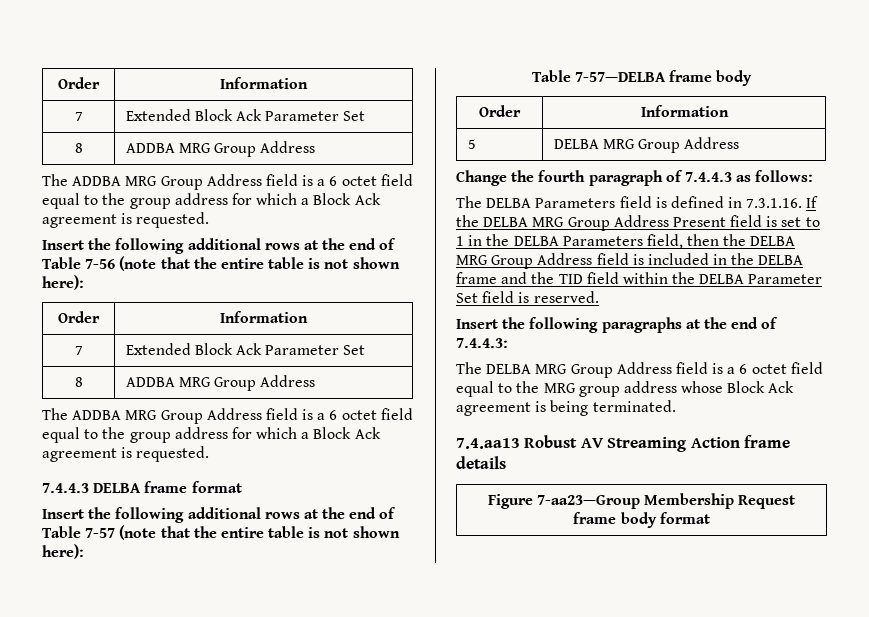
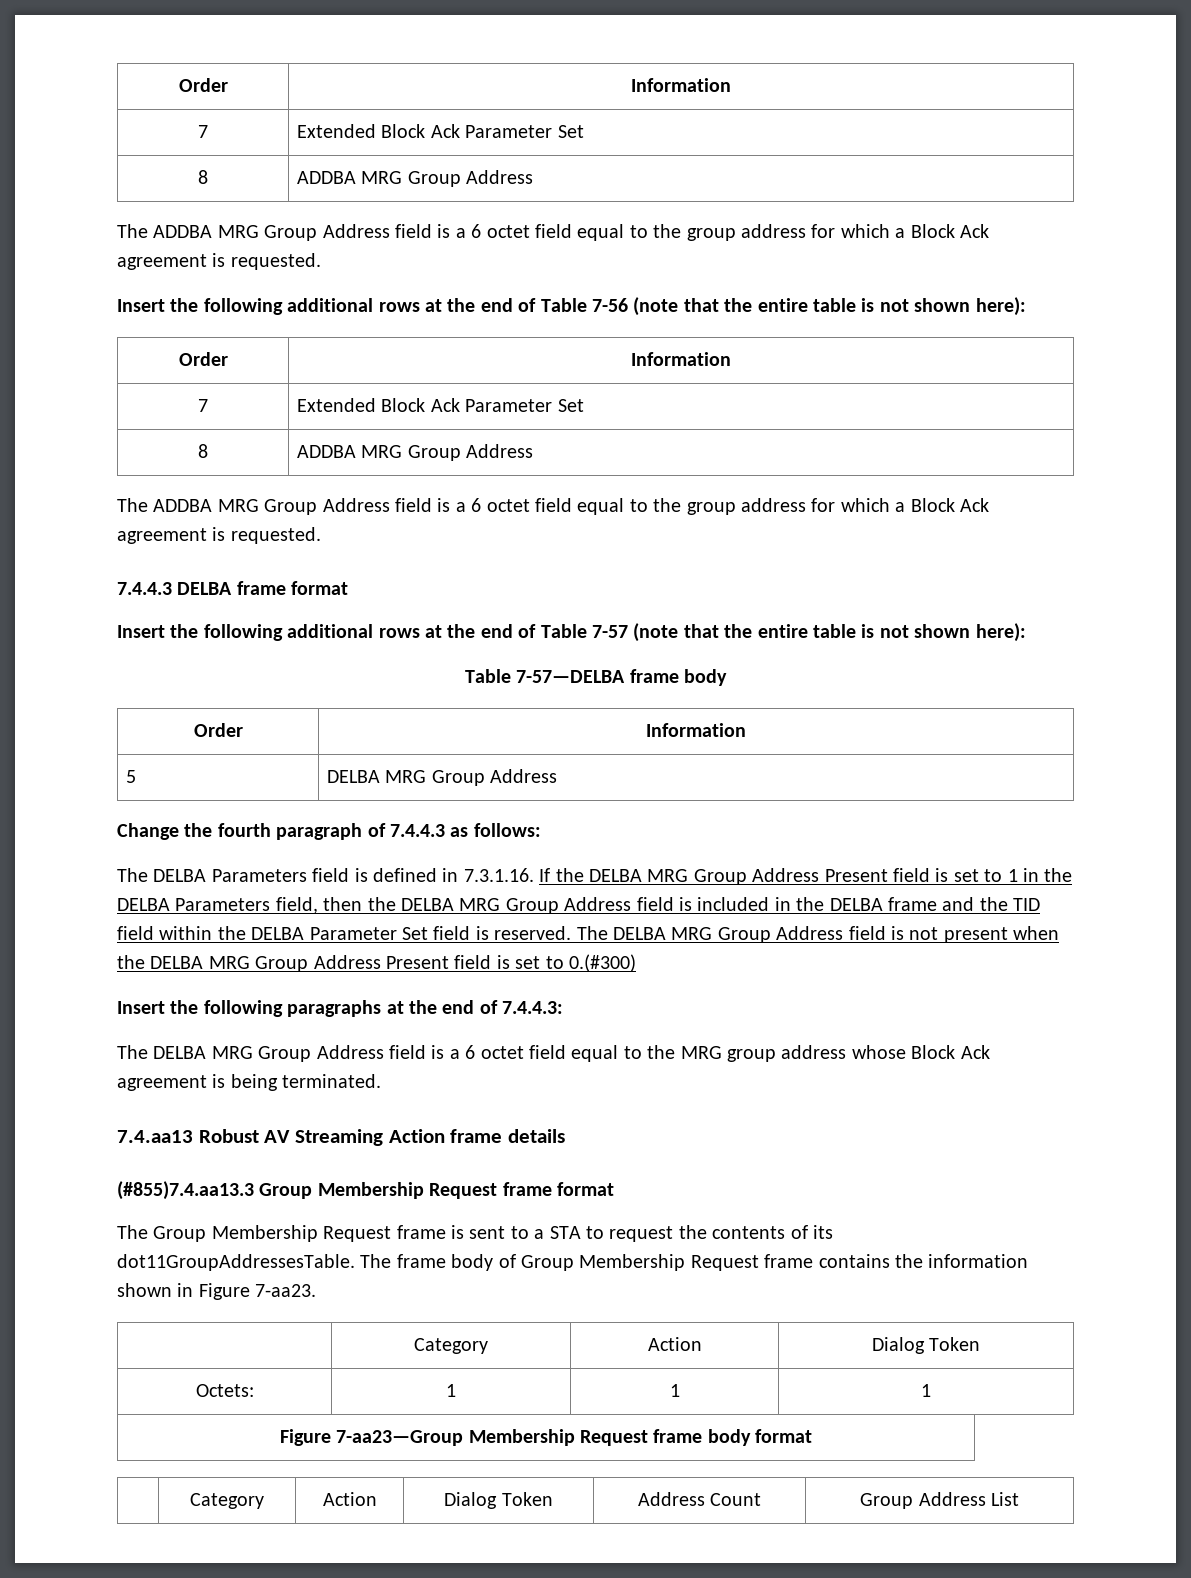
(599, 297) none -> [576,926,1060,943] [117,954,636,972] The DELBA MRG Group Address field is not present when the DELBA MRG Group Address Present field is set to 0.(#300)
(506, 462) none -> [117,1181,614,1200] [117,1225,833,1242] [117,1254,1029,1271] [117,1283,317,1300] [414,1338,488,1354] [647,1337,702,1351] [871,1337,981,1354] [195,1384,254,1397] [446,1384,456,1397] [669,1384,680,1397] [921,1384,931,1397] // (#855)7.4.aa13.3 Group Membership Request frame format // The Group Membership Request frame is sent to a STA to request the contents of its dot11GroupAddressesTable. The frame body of Group Membership Request frame contains the information shown in Figure 7-aa23. // | Category | Action | Dialog Token // Octets: | 1 | 1 | 1
(710, 518) none -> [190,1493,264,1509] [322,1492,377,1506] [444,1492,553,1509] [637,1492,762,1506] [860,1492,1019,1509] // | Category | Action | Dialog Token | Address Count | Group Address List

